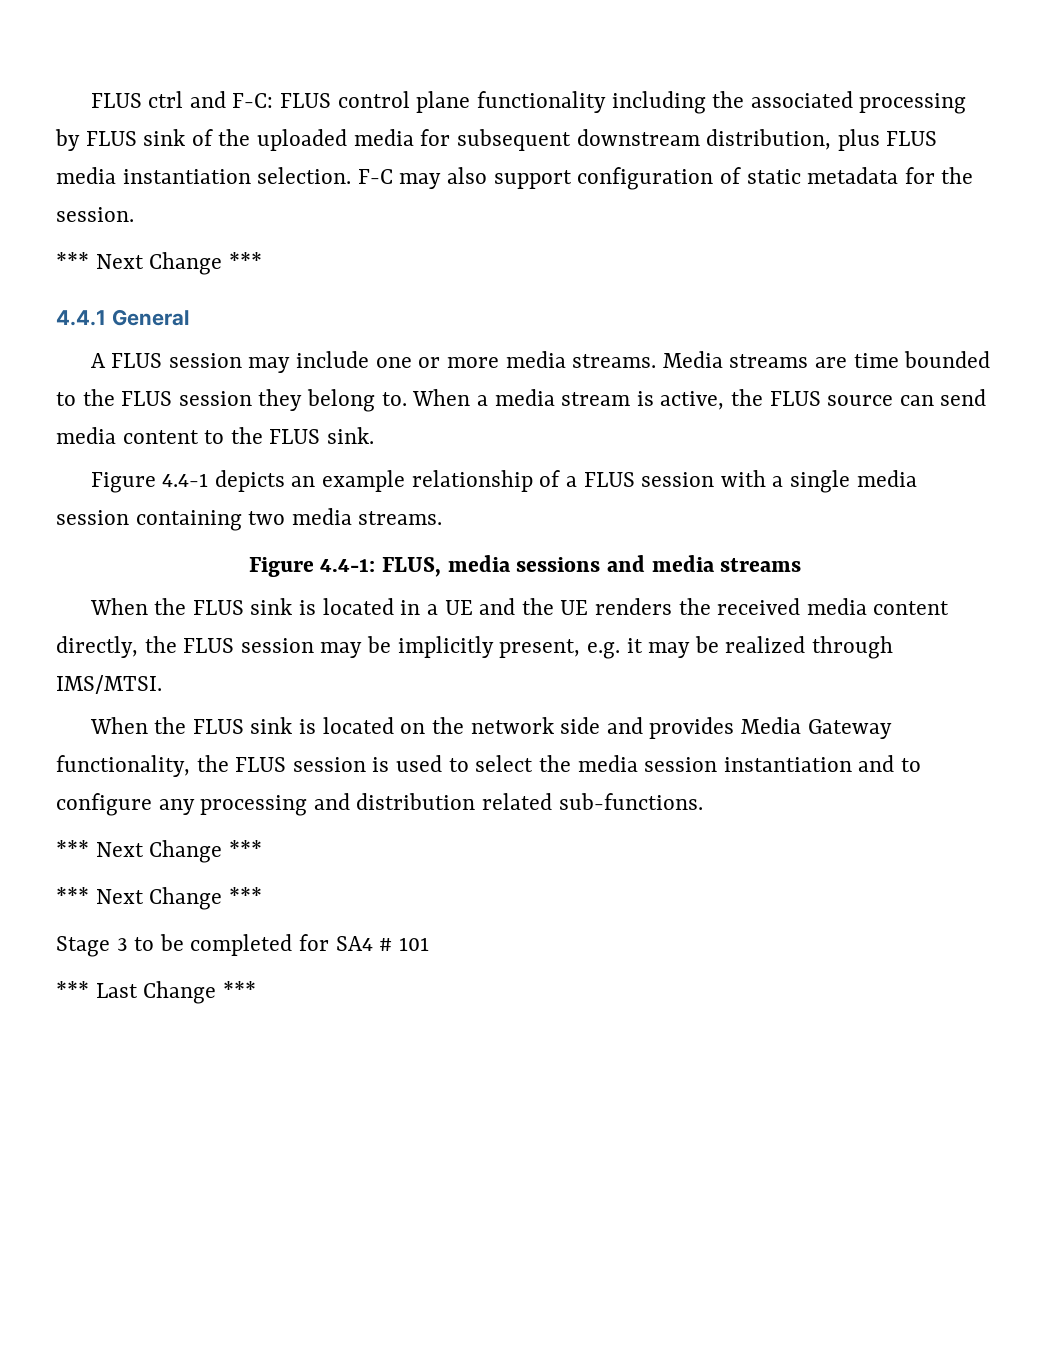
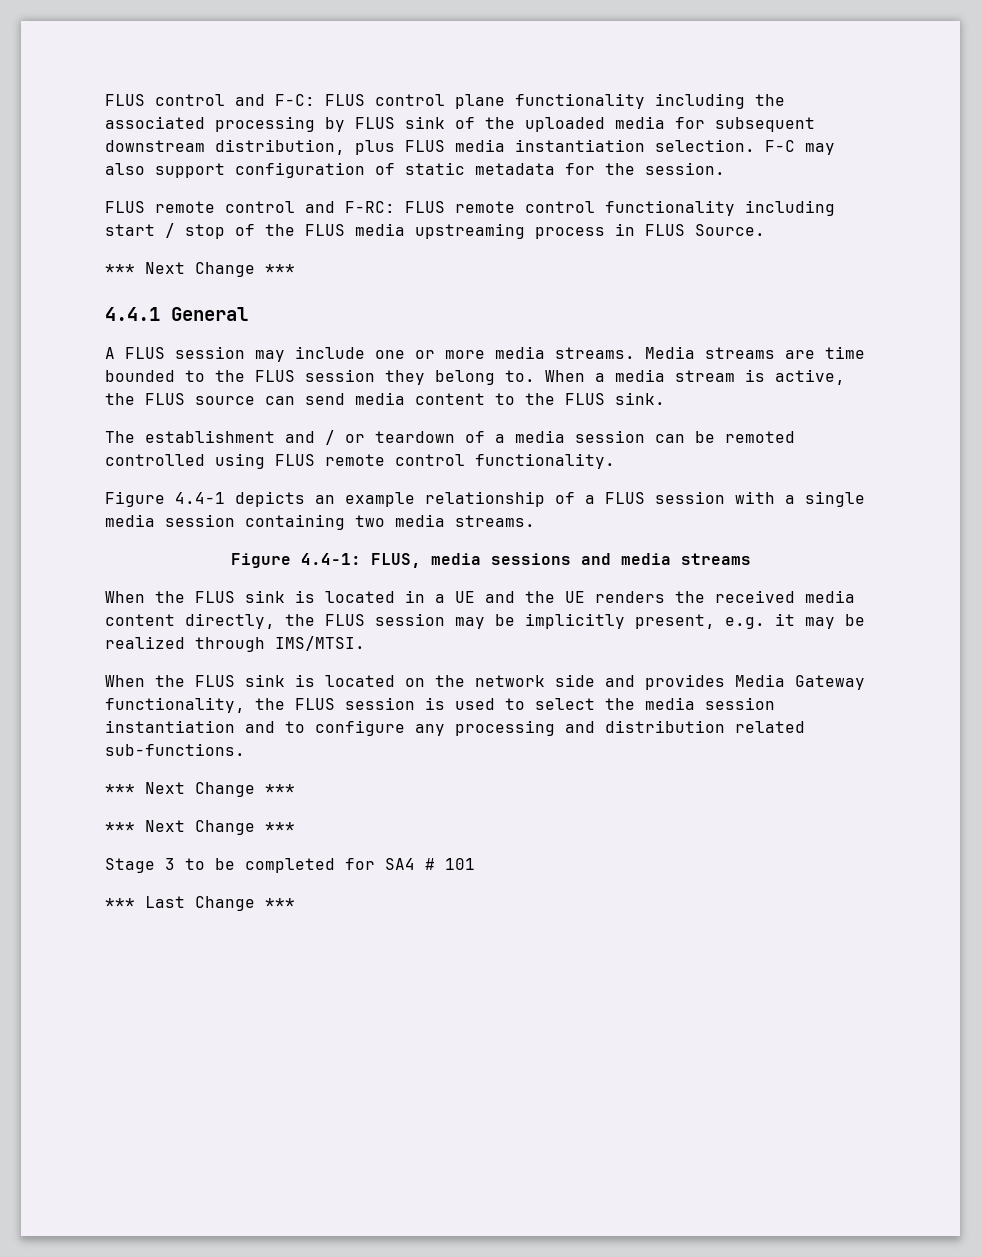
[90,91,184,108] FLUS ctrl -> [105,94,225,106] FLUS control
(134, 214) none -> [105,200,835,216] [105,223,765,239] // FLUS remote control and F-RC: FLUS remote control functionality including start / stop of the FLUS media upstreaming process in FLUS Source.
(375, 435) none -> [105,430,795,445] [105,453,615,469] // The establishment and / or teardown of a media session can be remoted controlled using FLUS remote control functionality.

